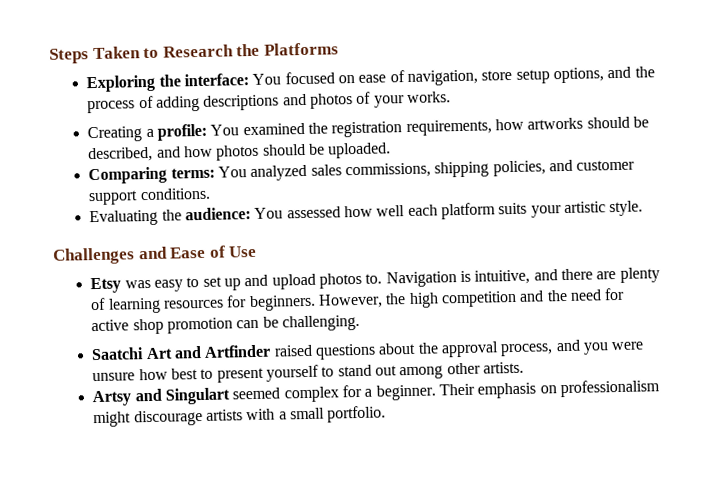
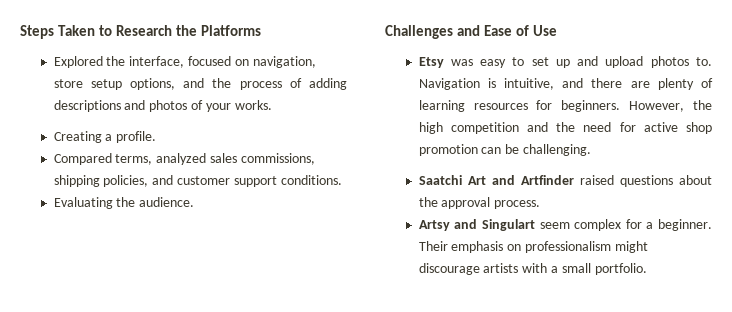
[86,70,405,93] Exploring the interface: You focused on ease of -> [53,56,249,68] Explored the interface, focused on
[157,116,649,141] [88,142,392,163] [88,166,248,185] profile: You examined the registration requirements, how artworks should be described, and how photos should be uploaded. // Comparing terms: You -> [116,131,157,143] [53,153,153,165] profile. // Compared terms,
[185,200,644,221] audience: You assessed how well each platform suits your artistic style. -> [139,197,195,207] audience.
[500,339,645,357] [92,361,524,383] process, and you were unsure how best to present yourself to stand out among other artists. -> [494,200,541,209] process.
[232,387,281,400] seemed -> [539,222,570,229] seem

